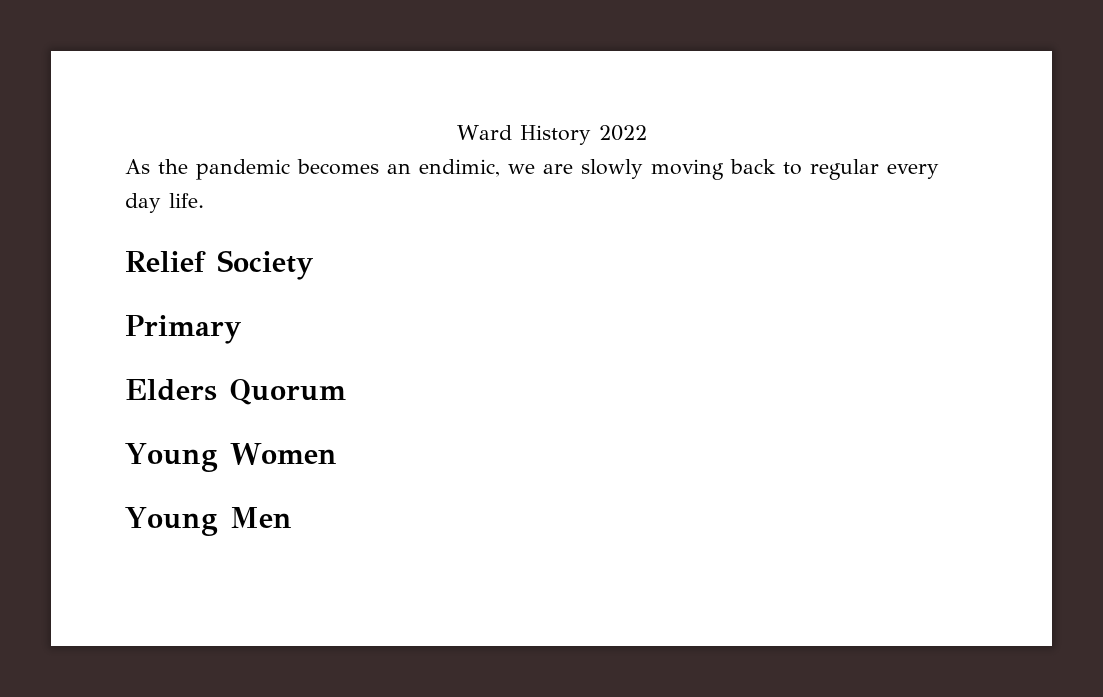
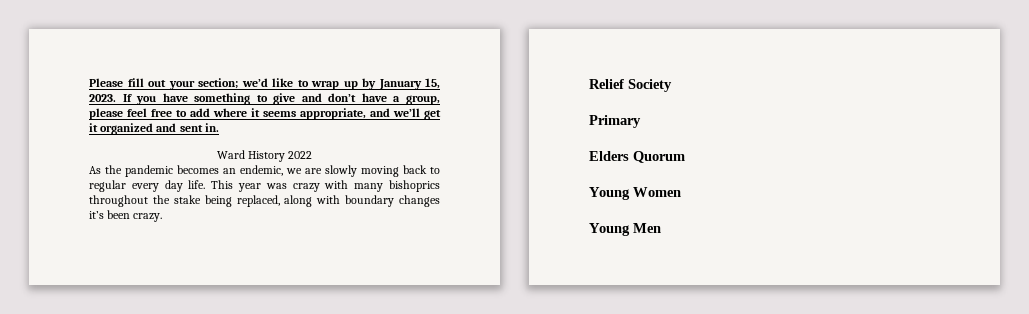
(456, 132) none -> [89,78,440,90] [89,93,440,105] [89,108,441,120] [89,123,219,135] Please fill out your section; we’d like to wrap up by January 15, 2023. If you have something to give and don’t have a group, please feel free to add where it seems appropriate, and we’ll get it organized and sent in. //
[419,159,500,177] endimic, -> [240,165,283,176] endemic,
(204, 200) none -> [211,180,441,192] [89,195,440,207] [89,210,163,222] This year was crazy with many bishoprics throughout the stake being replaced, along with boundary changes it’s been crazy.

